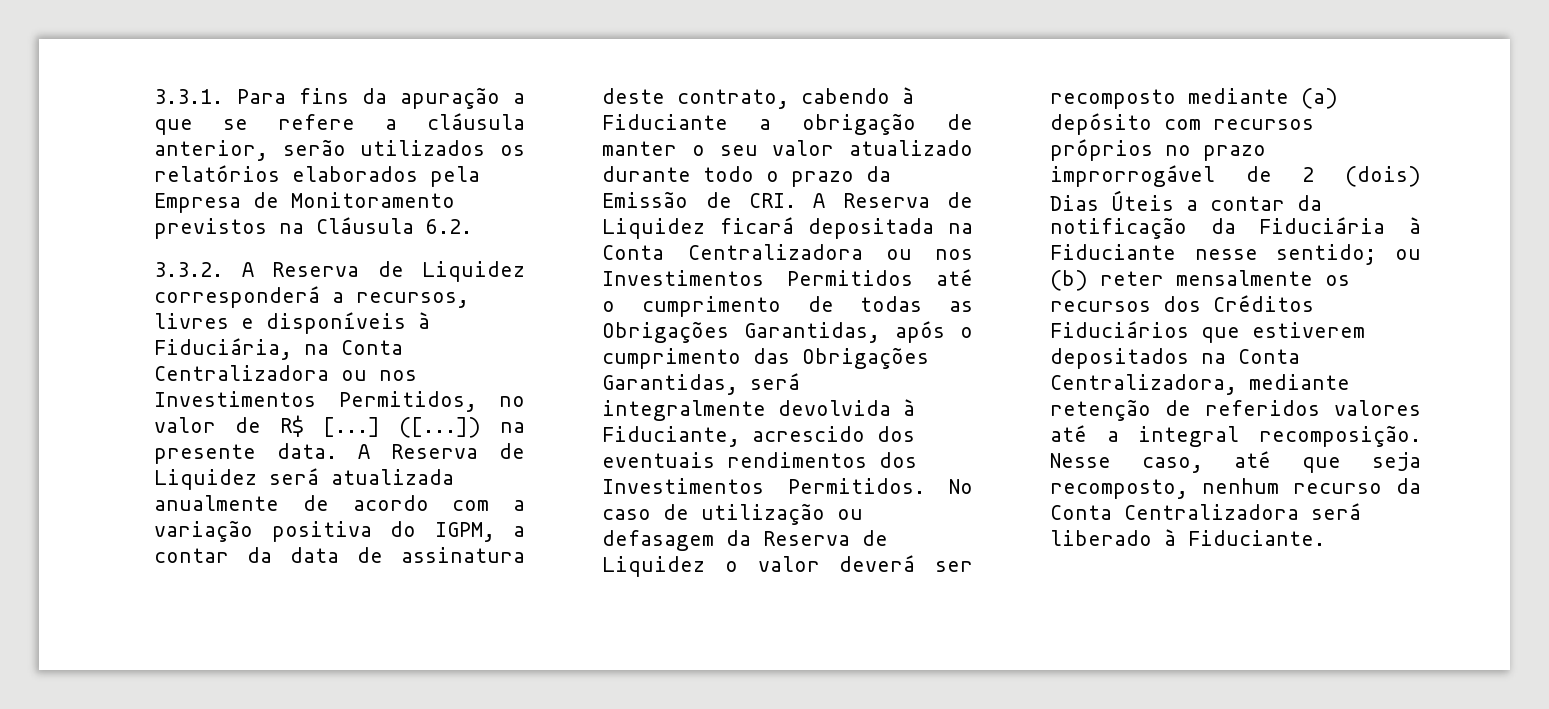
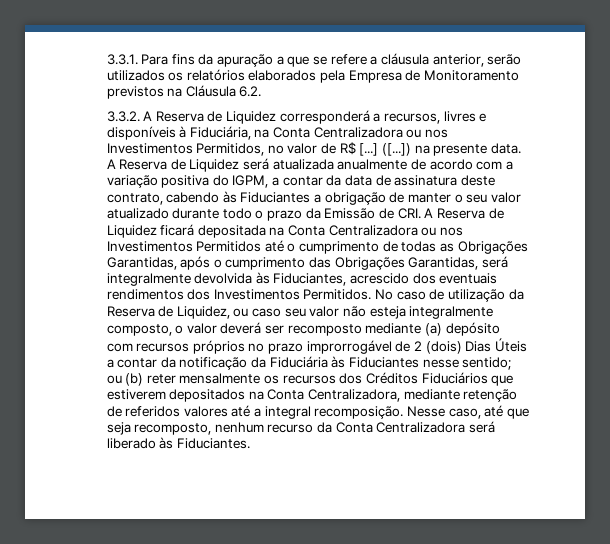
[902,87,915,104] [602,114,729,130] à Fiduciante -> [222,191,311,203] às Fiduciantes
[903,399,916,416] [602,426,741,447] à Fiduciante, -> [255,272,347,286] às Fiduciantes,
[837,509,864,520] [602,530,715,551] ou defasagem -> (506, 295) none
[602,556,706,577] Liquidez -> [176,306,494,319] [106,324,172,336] Liquidez, ou caso seu valor não esteja integralmente composto,
[1409,217,1421,234] [1050,244,1177,260] à Fiduciante -> [331,356,420,368] às Fiduciantes
[1164,529,1326,546] à Fiduciante. -> [159,437,250,449] às Fiduciantes.

